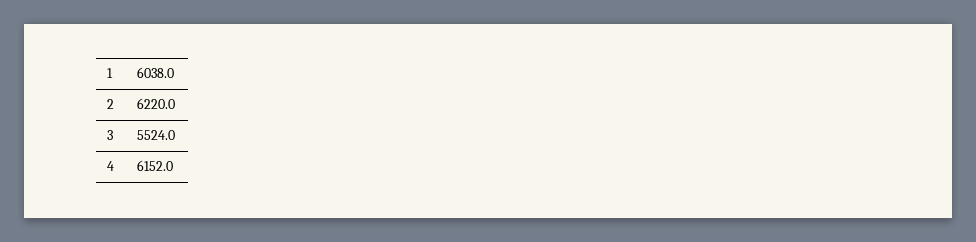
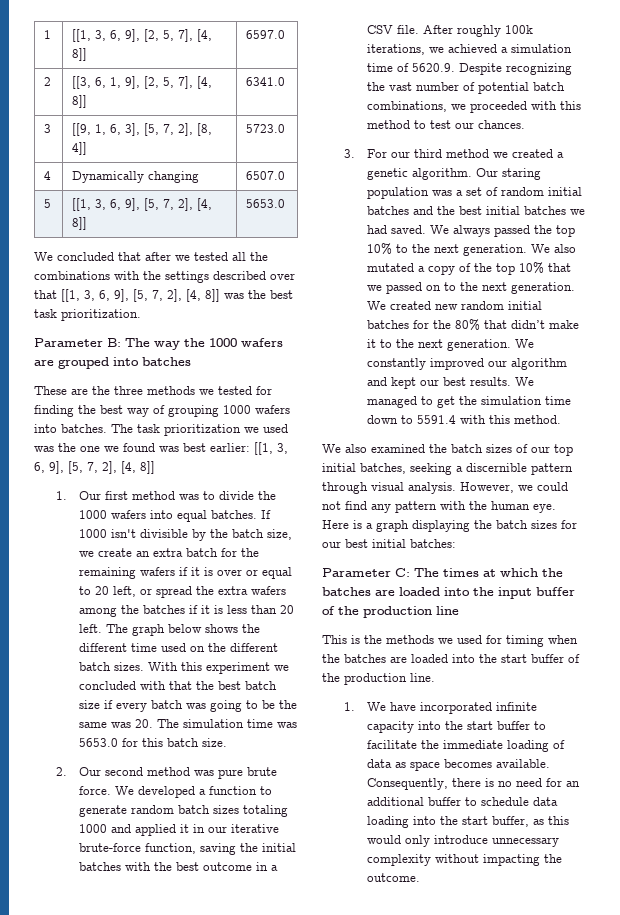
[137,67,175,78] [107,99,115,109] [137,98,176,109] [107,130,114,140] [137,130,176,140] [107,161,115,171] [137,160,174,171] 6038.0 // 2 | 6220.0 // 3 | 5524.0 // 4 | 6152.0 -> [72,29,213,42] [72,48,88,61] [246,30,286,39] [44,77,52,86] [72,76,213,89] [72,95,88,108] [246,77,286,86] [44,124,52,133] [72,123,213,136] [72,142,88,155] [246,124,286,133] [44,171,52,180] [72,171,200,183] [246,171,286,180] [44,199,52,208] [72,198,213,211] [72,217,88,230] [246,199,286,208] [34,252,268,261] [34,271,295,283] [34,289,293,302] [34,309,141,321] [34,338,283,350] [34,357,191,369] [34,386,272,395] [34,405,290,417] [34,424,288,436] [34,442,288,455] [34,461,155,474] [56,491,276,500] [78,510,271,522] [78,529,292,541] [78,548,259,557] [78,567,292,579] [78,586,286,598] [78,605,294,617] [78,624,260,636] [78,643,278,652] [78,662,289,674] [78,681,277,690] [78,700,297,712] [78,719,297,728] [78,738,227,747] [56,767,277,779] [78,786,272,798] [78,805,288,817] [78,824,279,836] [78,843,296,855] [78,862,278,871] [366,25,533,37] [366,44,572,55] [366,63,572,75] [366,82,565,94] [366,101,581,113] [366,120,525,129] [344,149,564,158] [366,168,541,180] [366,187,582,199] [366,206,585,215] [366,225,575,237] [366,243,576,256] [366,262,571,275] [366,282,575,294] [366,301,542,310] [366,319,579,331] [366,339,534,351] [366,358,567,370] [366,377,534,389] [366,396,571,408] [366,415,561,424] [322,444,573,456] [322,463,573,475] [322,482,568,494] [322,501,556,513] [322,520,577,532] [322,539,456,548] [322,568,563,577] [322,587,575,599] [322,606,459,618] [322,635,578,647] [322,654,580,663] [322,673,435,685] [344,702,537,714] [366,721,546,733] [366,740,565,752] [366,759,550,771] [366,778,580,790] [366,797,558,806] [366,816,569,828] [366,835,559,847] [366,854,562,866] [366,873,420,882] [[1, 3, 6, 9], [2, 5, 7], [4, 8]] | 6597.0 // 2 | [[3, 6, 1, 9], [2, 5, 7], [4, 8]] | 6341.0 // 3 | [[9, 1, 6, 3], [5, 7, 2], [8, 4]] | 5723.0 // 4 | Dynamically changing | 6507.0 // 5 | [[1, 3, 6, 9], [5, 7, 2], [4, 8]] | 5653.0 // We concluded that after we tested all the combinations with the settings described over that [[1, 3, 6, 9], [5, 7, 2], [4, 8]] was the best task prioritization. // Parameter B: The way the 1000 wafers are grouped into batches // These are the three methods we tested for finding the best way of grouping 1000 wafers into batches. The task prioritization we used was the one we found was best earlier: [[1, 3, 6, 9], [5, 7, 2], [4, 8]] // 1. Our first method was to divide the 1000 wafers into equal batches. If 1000 isn't divisible by the batch size, we create an extra batch for the remaining wafers if it is over or equal to 20 left, or spread the extra wafers among the batches if it is less than 20 left. The graph below shows the different time used on the different batch sizes. With this experiment we concluded with that the best batch size if every batch was going to be the same was 20. The simulation time was 5653.0 for this batch size. // 2. Our second method was pure brute force. We developed a function to generate random batch sizes totaling 1000 and applied it in our iterative brute-force function, saving the initial batches with the best outcome in a CSV file. After roughly 100k iterations, we achieved a simulation time of 5620.9. Despite recognizing the vast number of potential batch combinations, we proceeded with this method to test our chances. // 3. For our third method we created a genetic algorithm. Our staring population was a set of random initial batches and the best initial batches we had saved. We always passed the top 10% to the next generation. We also mutated a copy of the top 10% that we passed on to the next generation. We created new random initial batches for the 80% that didn’t make it to the next generation. We constantly improved our algorithm and kept our best results. We managed to get the simulation time down to 5591.4 with this method. // We also examined the batch sizes of our top initial batches, seeking a discernible pattern through visual analysis. However, we could not find any pattern with the human eye. Here is a graph displaying the batch sizes for our best initial batches: // Parameter C: The times at which the batches are loaded into the input buffer of the production line // This is the methods we used for timing when the batches are loaded into the start buffer of the production line. // 1. We have incorporated infinite capacity into the start buffer to facilitate the immediate loading of data as space becomes available. Consequently, there is no need for an additional buffer to schedule data loading into the start buffer, as this would only introduce unnecessary complexity without impacting the outcome.

